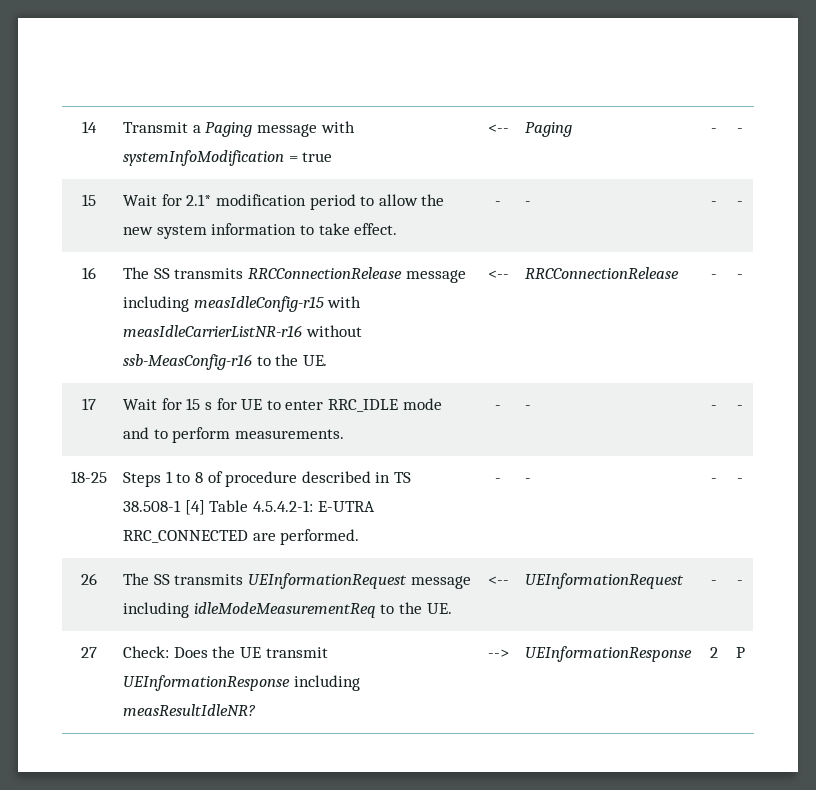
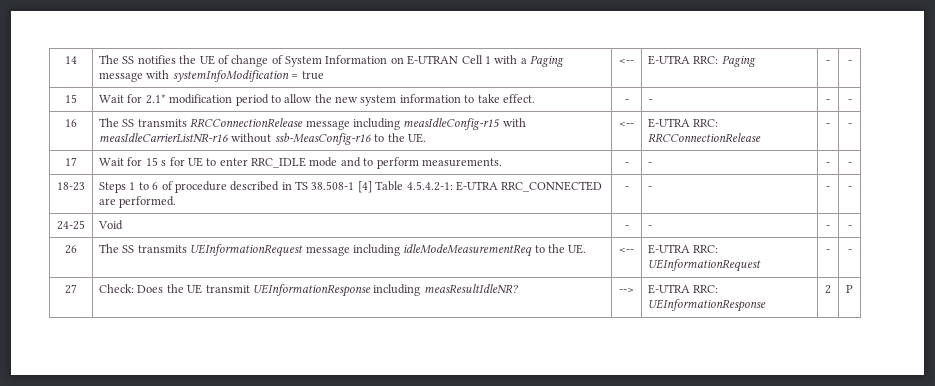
[123,122,189,133] Transmit -> [99,55,518,67] The SS notifies the UE of change of System Information on E-UTRAN Cell 1 with
(509, 128) none -> [648,55,719,65] E-UTRA RRC:
(509, 274) none -> [648,118,719,128] E-UTRA RRC:
[71,471,107,483] 18-25 -> [57,182,85,191] 18-23
[194,472,203,483] 8 -> [152,182,159,190] 6
(743, 480) none -> [57,220,85,230] [98,220,124,230] [624,225,629,229] [648,225,653,229] [826,225,830,229] [847,225,852,229] // 24-25 | Void | - | - | - | -
(509, 580) none -> [648,244,719,254] E-UTRA RRC:
(509, 653) none -> [648,284,719,294] E-UTRA RRC:

